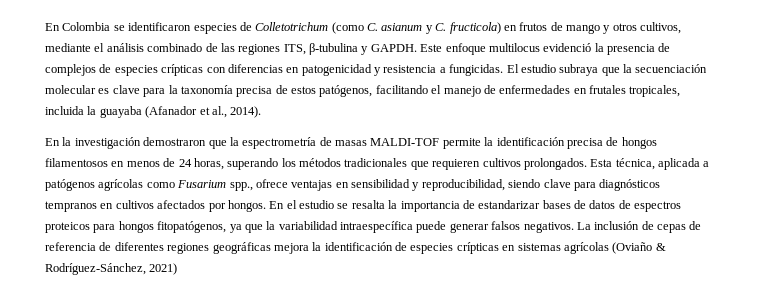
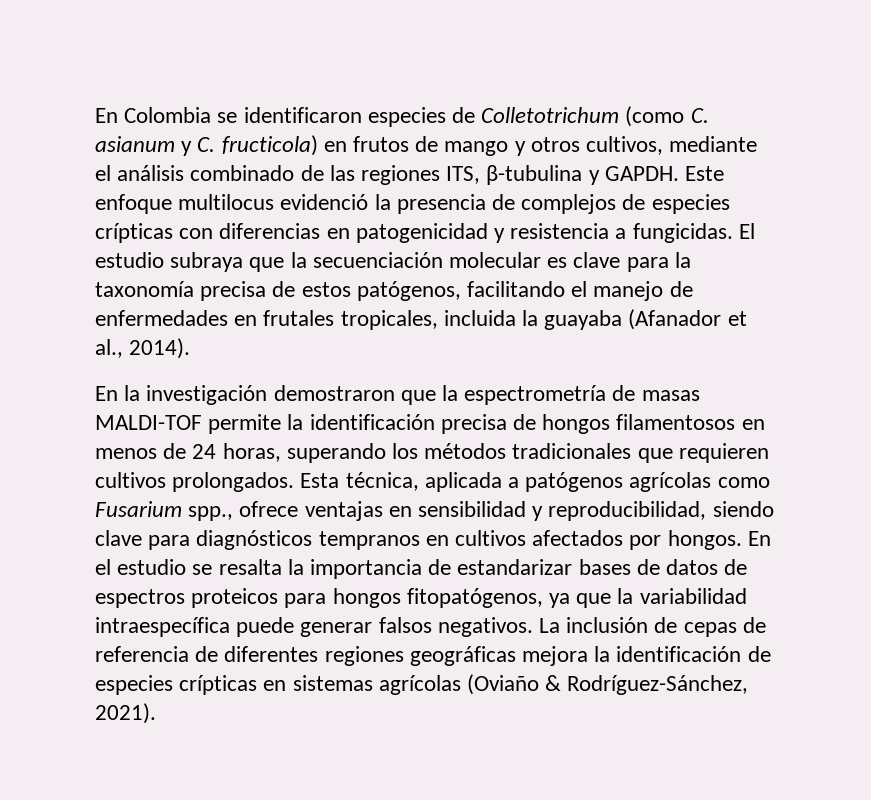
[149,263,178,275] 2021) -> [95,703,156,724] 2021).

